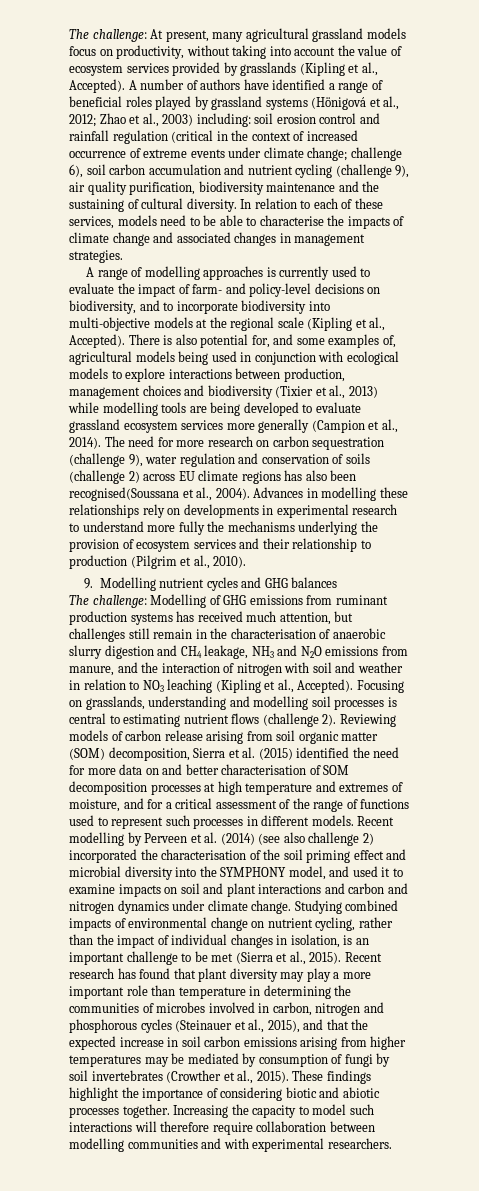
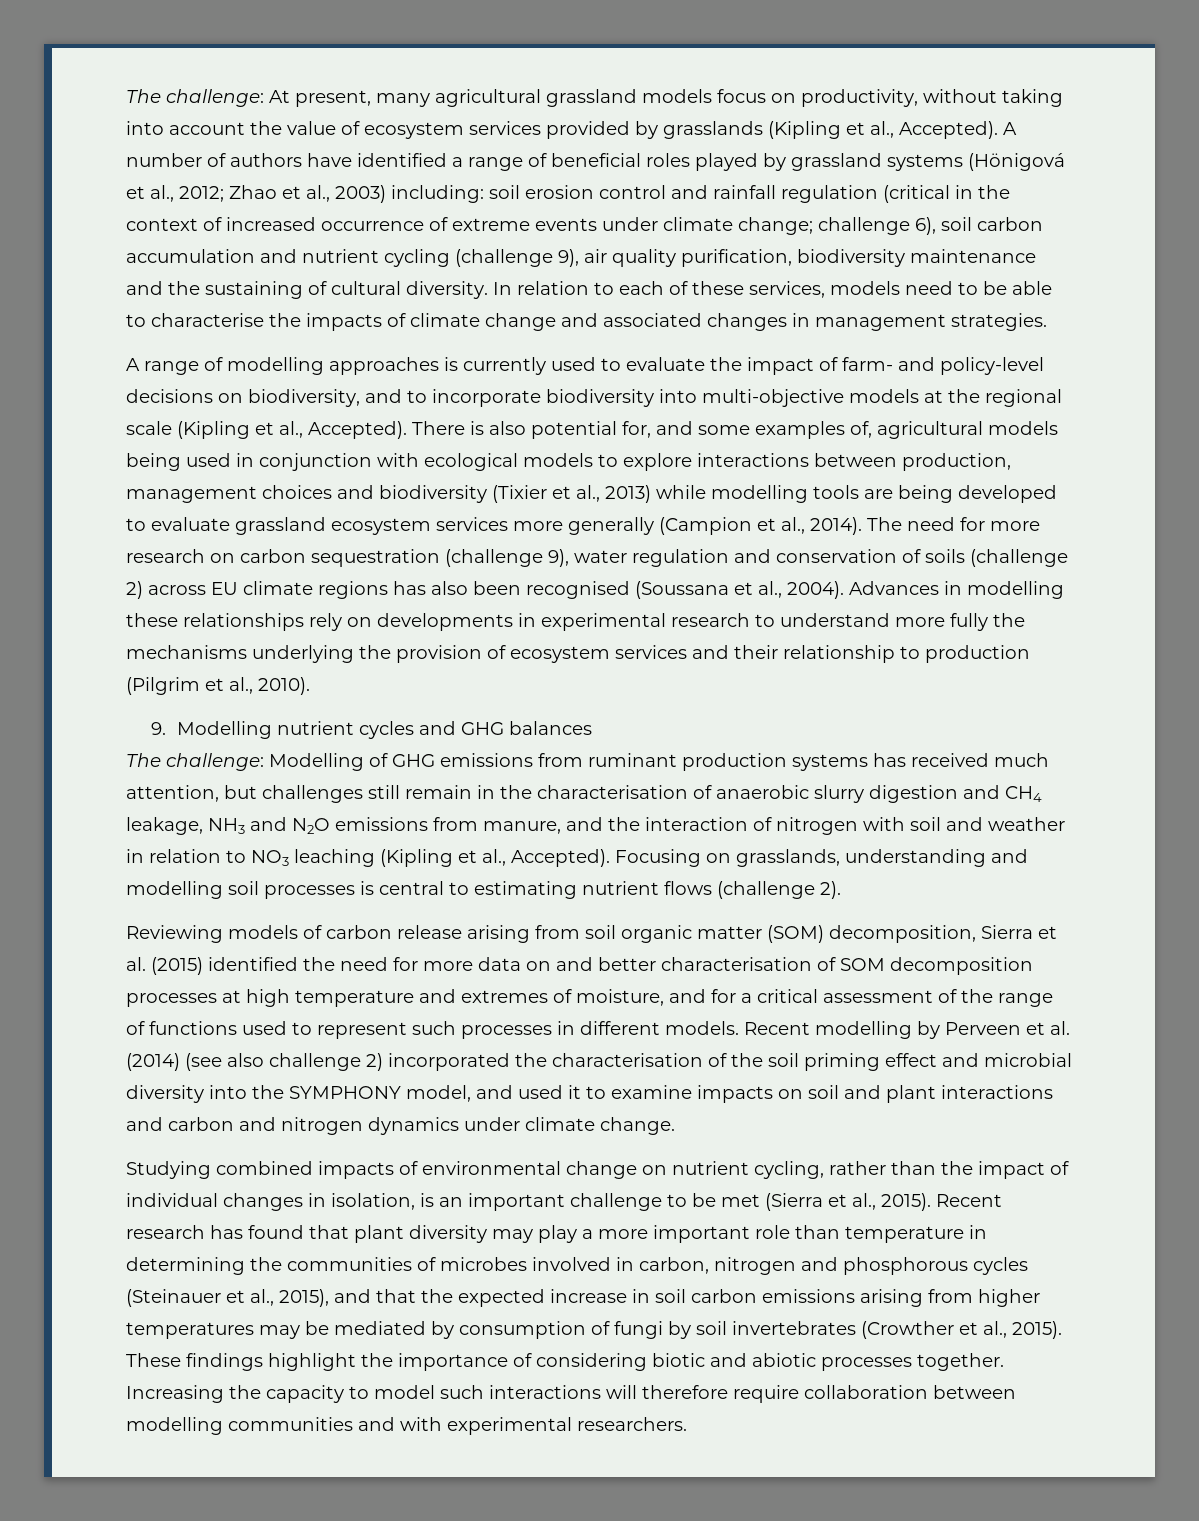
[69,487,179,501] recognised(Soussana -> [526,581,729,599] recognised (Soussana
(337, 720) none -> (841, 890) //
(292, 907) none -> (675, 1126) //

